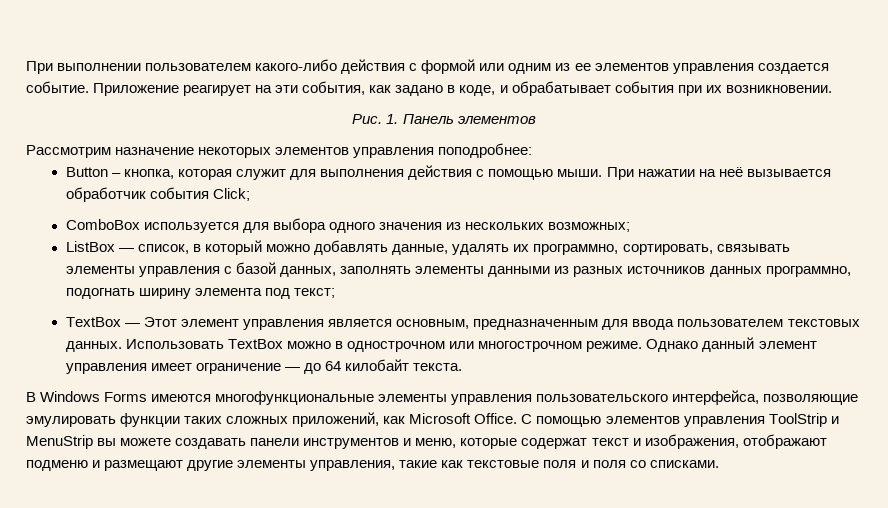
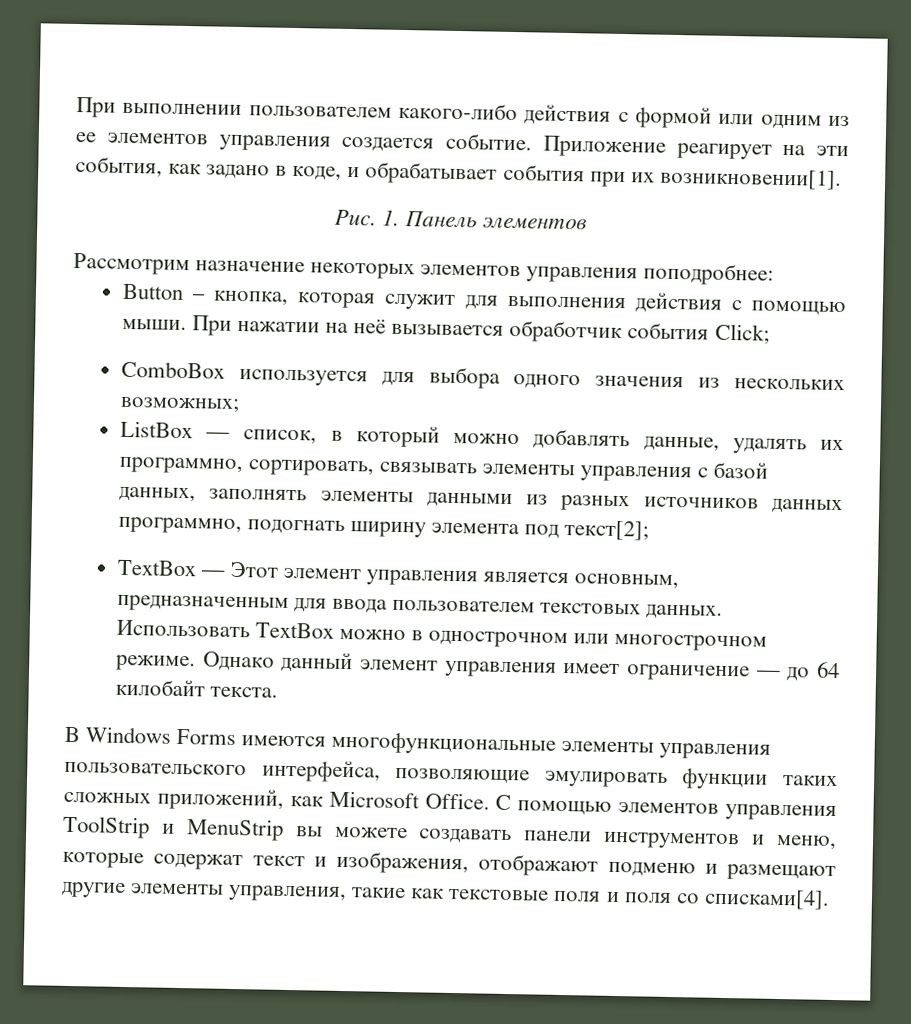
[725,85,832,93] возникновении. -> [658,167,842,191] возникновении[1].
[294,288,336,298] текст; -> [564,520,650,541] текст[2];
[649,460,719,468] списками. -> [703,888,830,910] списками[4].

